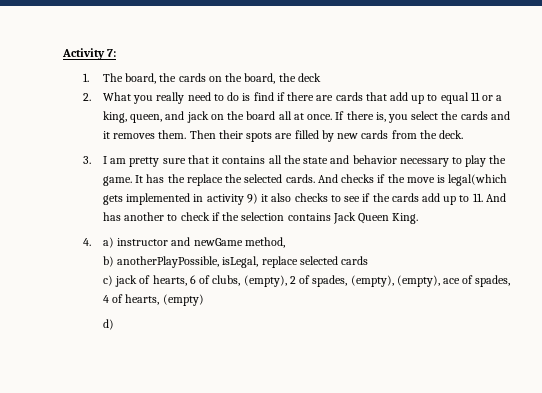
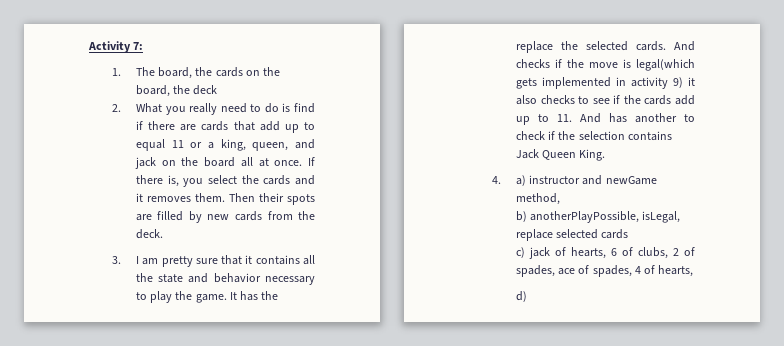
[243,275,287,287] (empty), -> (668, 253) none
[350,275,440,287] (empty), (empty), -> (555, 271) none
[162,294,204,306] (empty) -> (694, 271) none

